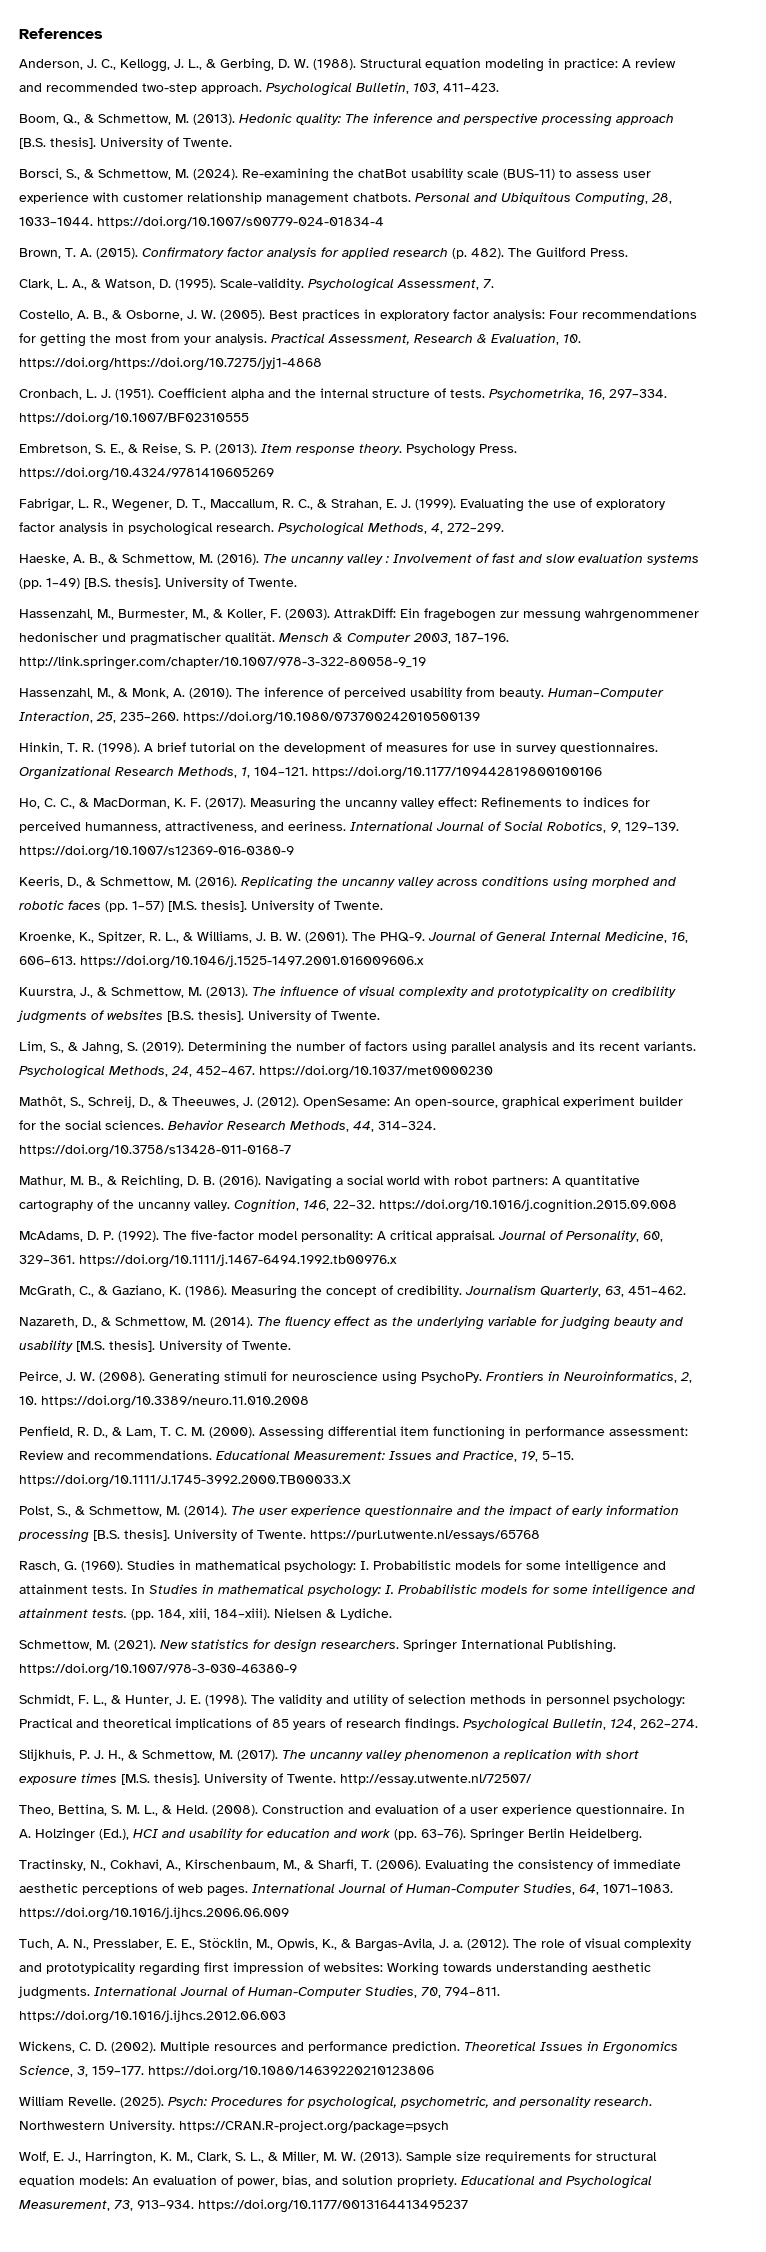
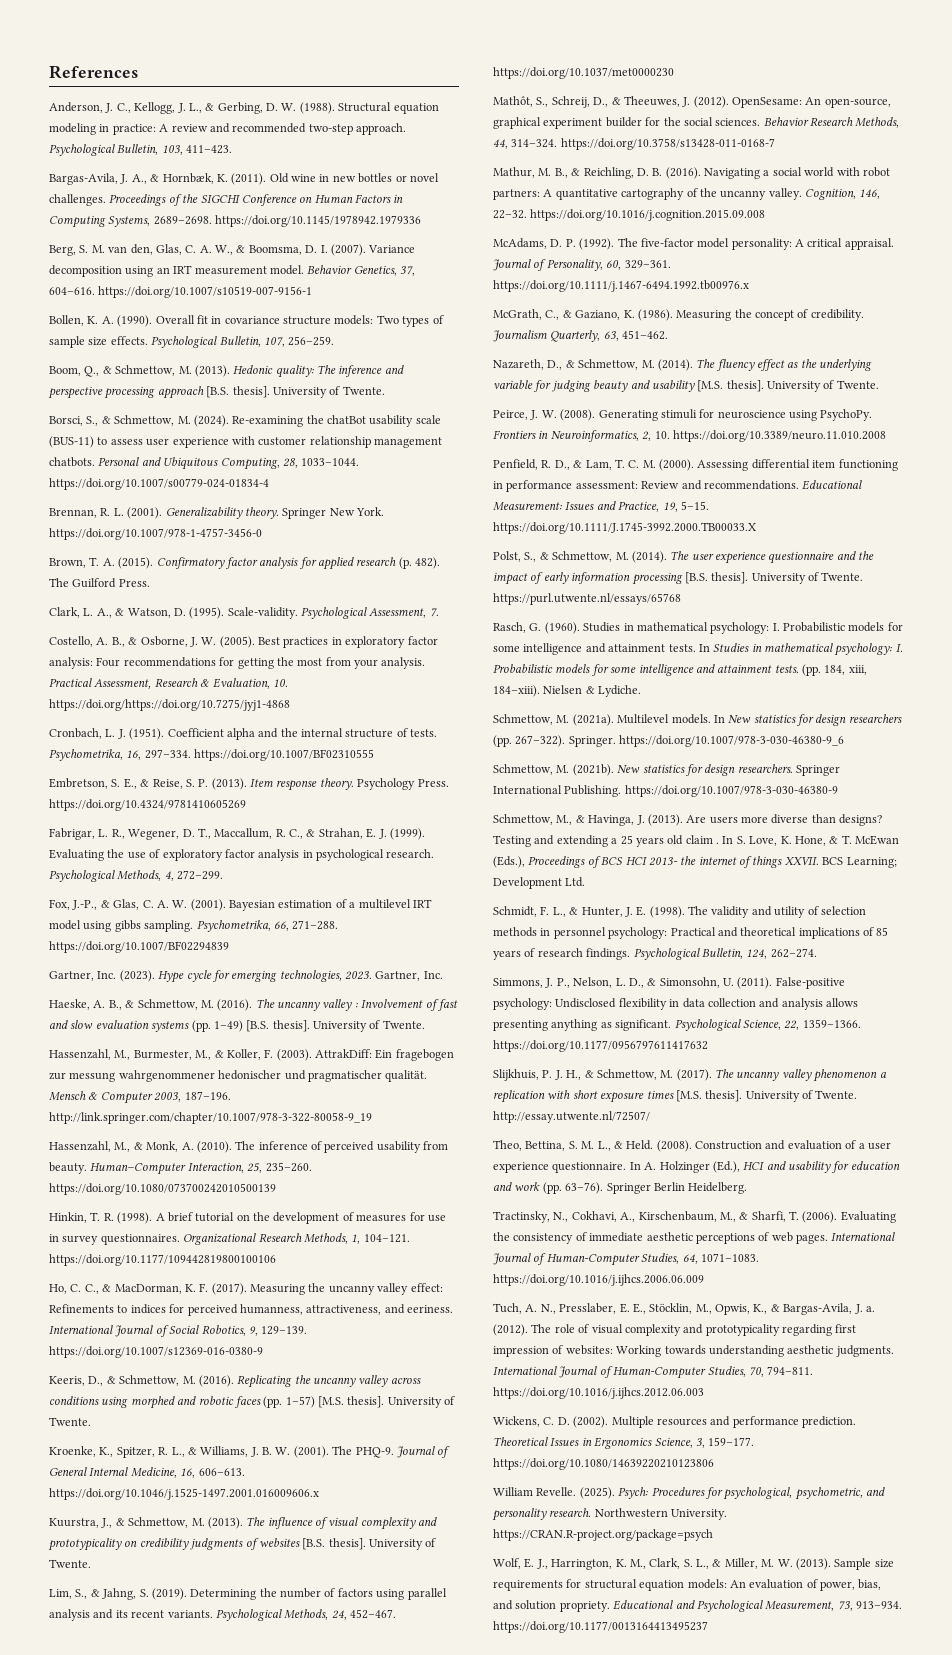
(499, 87) none -> [49,173,439,185] [49,194,404,206] [49,215,422,228] [49,244,416,256] [49,265,415,277] [49,286,313,298] [49,315,444,327] [49,336,335,348] // Bargas-Avila, J. A., & Hornbæk, K. (2011). Old wine in new bottles or novel challenges. Proceedings of the SIGCHI Conference on Human Factors in Computing Systems, 2689–2698. https://doi.org/10.1145/1978942.1979336 // Berg, S. M. van den, Glas, C. A. W., & Boomsma, D. I. (2007). Variance decomposition using an IRT measurement model. Behavior Genetics, 37, 604–616. https://doi.org/10.1007/s10519-007-9156-1 // Bollen, K. A. (1990). Overall fit in covariance structure models: Two types of sample size effects. Psychological Bulletin, 107, 256–259.
(384, 223) none -> [49,507,384,519] [49,528,262,540] // Brennan, R. L. (2001). Generalizability theory. Springer New York. https://doi.org/10.1007/978-1-4757-3456-0
(504, 527) none -> [49,899,432,911] [49,920,339,932] [49,941,229,953] [49,970,443,983] // Fox, J.-P., & Glas, C. A. W. (2001). Bayesian estimation of a multilevel IRT model using gibbs sampling. Psychometrika, 66, 271–288. https://doi.org/10.1007/BF02294839 // Gartner, Inc. (2023). Hype cycle for emerging technologies, 2023. Gartner, Inc.
[114,1640,156,1651] (2021). -> [572,714,902,726] [493,735,845,747] [493,764,614,776] (2021a). Multilevel models. In New statistics for design researchers (pp. 267–322). Springer. https://doi.org/10.1007/978-3-030-46380-9_6 // Schmettow, M. (2021b).
(297, 1670) none -> [493,814,883,826] [493,835,899,847] [493,856,897,868] [493,877,586,889] // Schmettow, M., & Havinga, J. (2013). Are users more diverse than designs? Testing and extending a 25 years old claim . In S. Love, K. Hone, & T. McEwan (Eds.), Proceedings of BCS HCI 2013- the internet of things XXVII. BCS Learning; Development Ltd.
(698, 1723) none -> [493,977,845,989] [493,998,858,1010] [493,1019,861,1031] [493,1040,708,1052] // Simmons, J. P., Nelson, L. D., & Simonsohn, U. (2011). False-positive psychology: Undisclosed flexibility in data collection and analysis allows presenting anything as significant. Psychological Science, 22, 1359–1366. https://doi.org/10.1177/0956797611417632

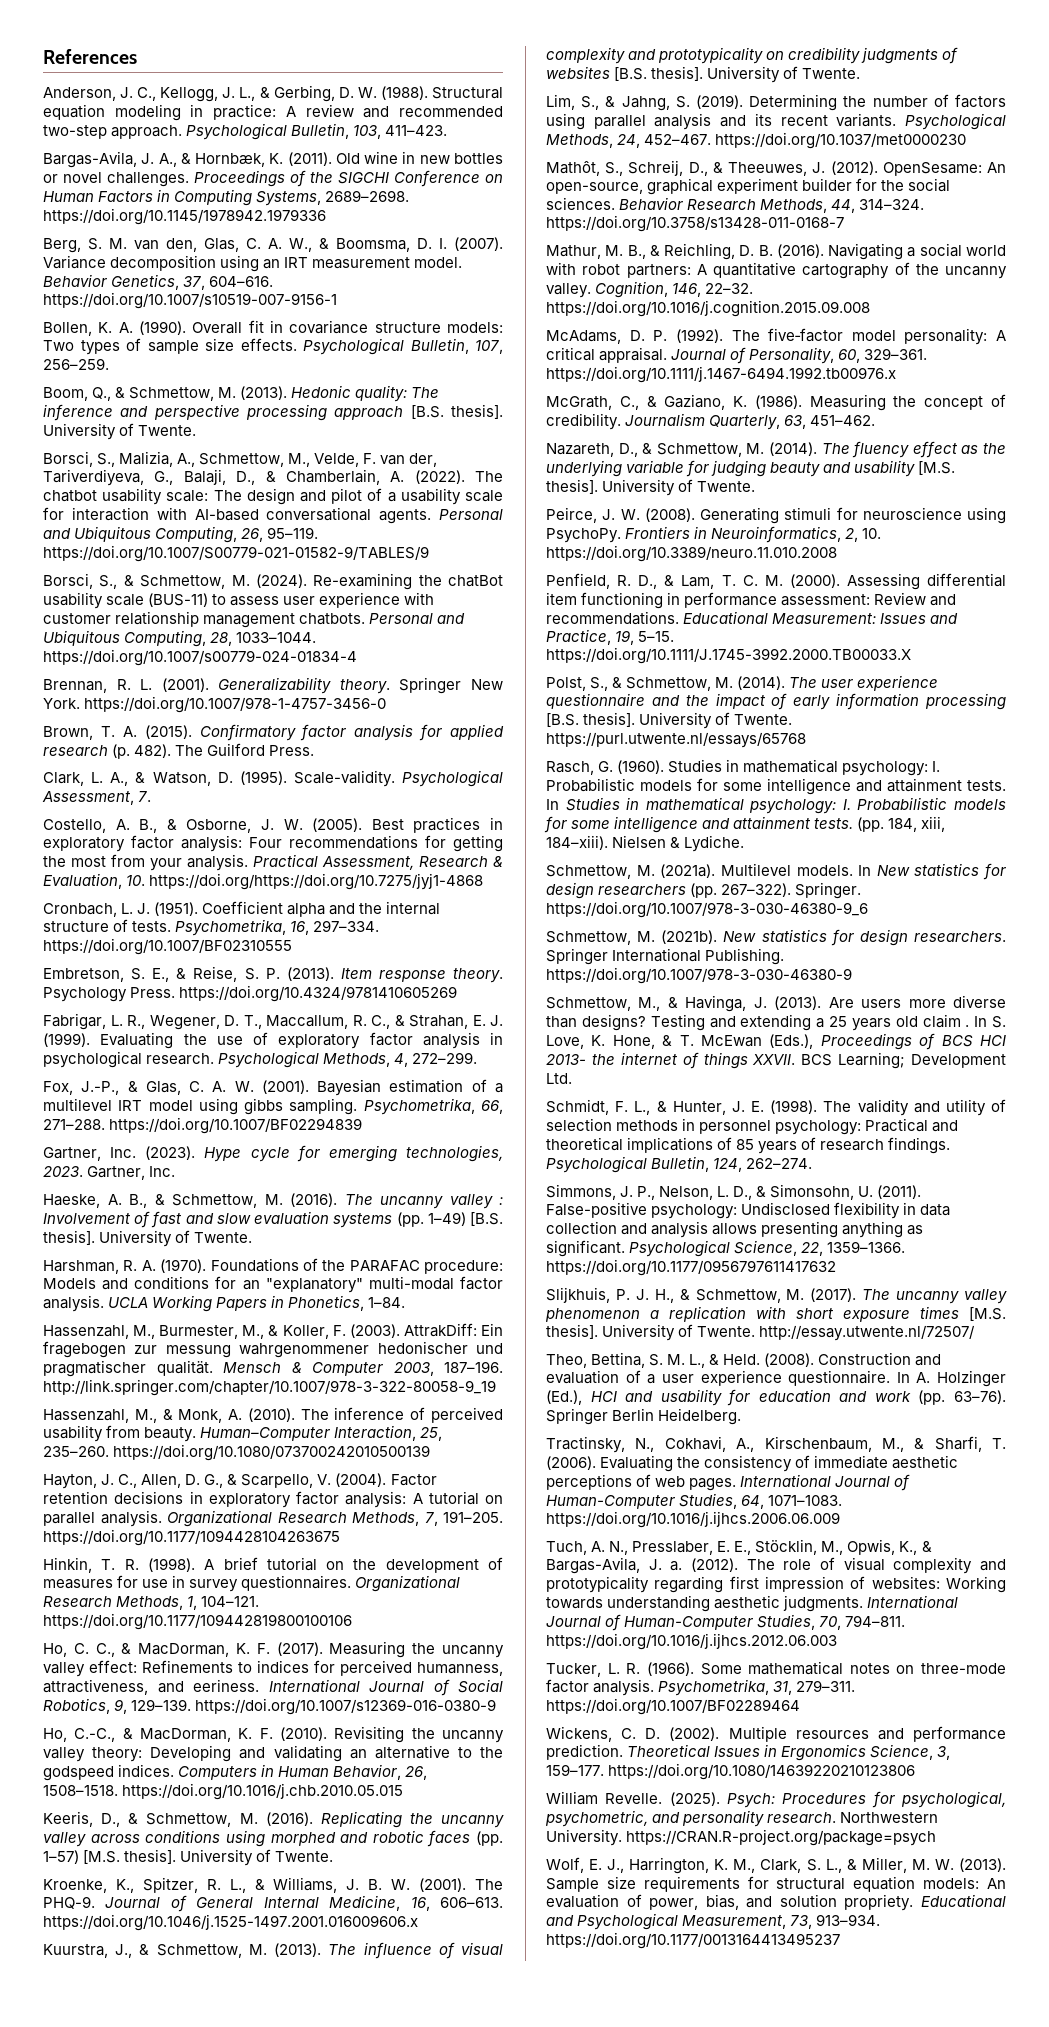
(385, 390) none -> [43,451,438,467] [43,469,503,486] [43,488,503,505] [43,507,503,524] [43,526,319,543] [43,545,429,562] // Borsci, S., Malizia, A., Schmettow, M., Velde, F. van der, Tariverdiyeva, G., Balaji, D., & Chamberlain, A. (2022). The chatbot usability scale: The design and pilot of a usability scale for interaction with AI-based conversational agents. Personal and Ubiquitous Computing, 26, 95–119. https://doi.org/10.1007/S00779-021-01582-9/TABLES/9
(425, 1024) none -> [43,1258,503,1274] [43,1276,503,1293] [43,1295,406,1312] // Harshman, R. A. (1970). Foundations of the PARAFAC procedure: Models and conditions for an "explanatory" multi-modal factor analysis. UCLA Working Papers in Phonetics, 1–84.
(276, 1189) none -> [43,1473,437,1489] [43,1491,503,1508] [43,1510,503,1527] [43,1529,340,1546] // Hayton, J. C., Allen, D. G., & Scarpello, V. (2004). Factor retention decisions in exploratory factor analysis: A tutorial on parallel analysis. Organizational Research Methods, 7, 191–205. https://doi.org/10.1177/1094428104263675
(263, 1352) none -> [43,1726,504,1743] [43,1745,503,1762] [43,1764,428,1781] [43,1783,404,1800] // Ho, C.-C., & MacDorman, K. F. (2010). Revisiting the uncanny valley theory: Developing and validating an alternative to the godspeed indices. Computers in Human Behavior, 26, 1508–1518. https://doi.org/10.1016/j.chb.2010.05.015
(704, 1393) none -> [546,1661,1006,1677] [546,1679,856,1696] [546,1698,800,1715] // Tucker, L. R. (1966). Some mathematical notes on three-mode factor analysis. Psychometrika, 31, 279–311. https://doi.org/10.1007/BF02289464

